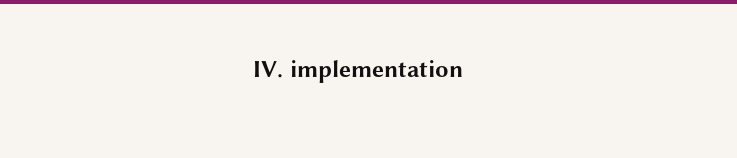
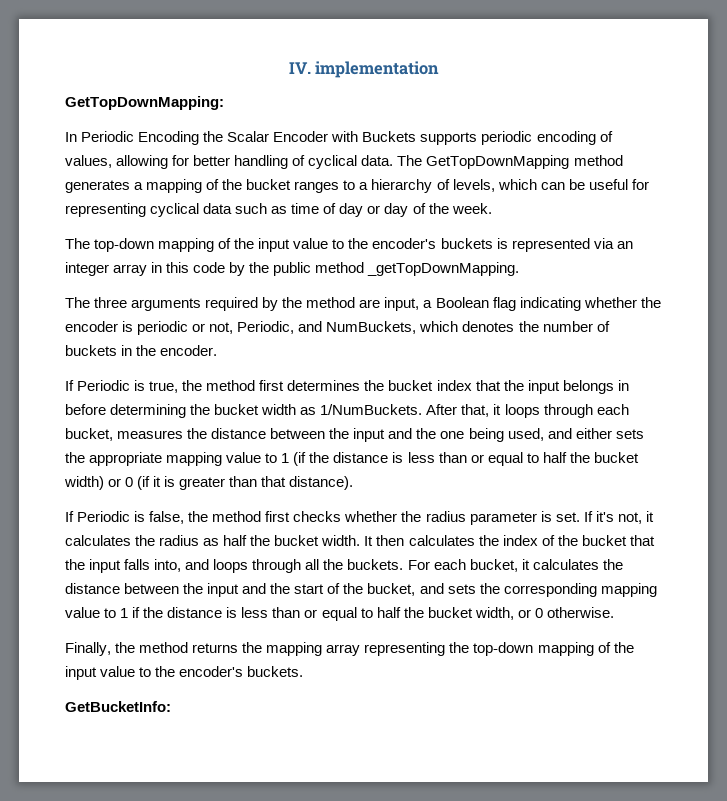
(463, 71) none -> [65,96,224,110] [65,131,613,145] [65,155,623,169] [65,179,649,193] [65,203,492,217] [65,238,633,252] [65,262,520,276] [65,297,661,311] [65,321,610,335] [65,345,218,356] [65,380,629,394] [65,404,629,418] [65,428,644,442] [65,452,639,466] [64,476,354,490] [65,511,654,525] [65,535,655,546] [65,559,623,573] [65,583,657,597] [65,607,614,621] [65,642,634,656] [65,666,304,680] [65,701,171,712] // GetTopDownMapping: // In Periodic Encoding the Scalar Encoder with Buckets supports periodic encoding of values, allowing for better handling of cyclical data. The GetTopDownMapping method generates a mapping of the bucket ranges to a hierarchy of levels, which can be useful for representing cyclical data such as time of day or day of the week. // The top-down mapping of the input value to the encoder's buckets is represented via an integer array in this code by the public method _getTopDownMapping. // The three arguments required by the method are input, a Boolean flag indicating whether the encoder is periodic or not, Periodic, and NumBuckets, which denotes the number of buckets in the encoder. // If Periodic is true, the method first determines the bucket index that the input belongs in before determining the bucket width as 1/NumBuckets. After that, it loops through each bucket, measures the distance between the input and the one being used, and either sets the appropriate mapping value to 1 (if the distance is less than or equal to half the bucket width) or 0 (if it is greater than that distance). // If Periodic is false, the method first checks whether the radius parameter is set. If it's not, it calculates the radius as half the bucket width. It then calculates the index of the bucket that the input falls into, and loops through all the buckets. For each bucket, it calculates the distance between the input and the start of the bucket, and sets the corresponding mapping value to 1 if the distance is less than or equal to half the bucket width, or 0 otherwise. // Finally, the method returns the mapping array representing the top-down mapping of the input value to the encoder's buckets. // GetBucketInfo:

